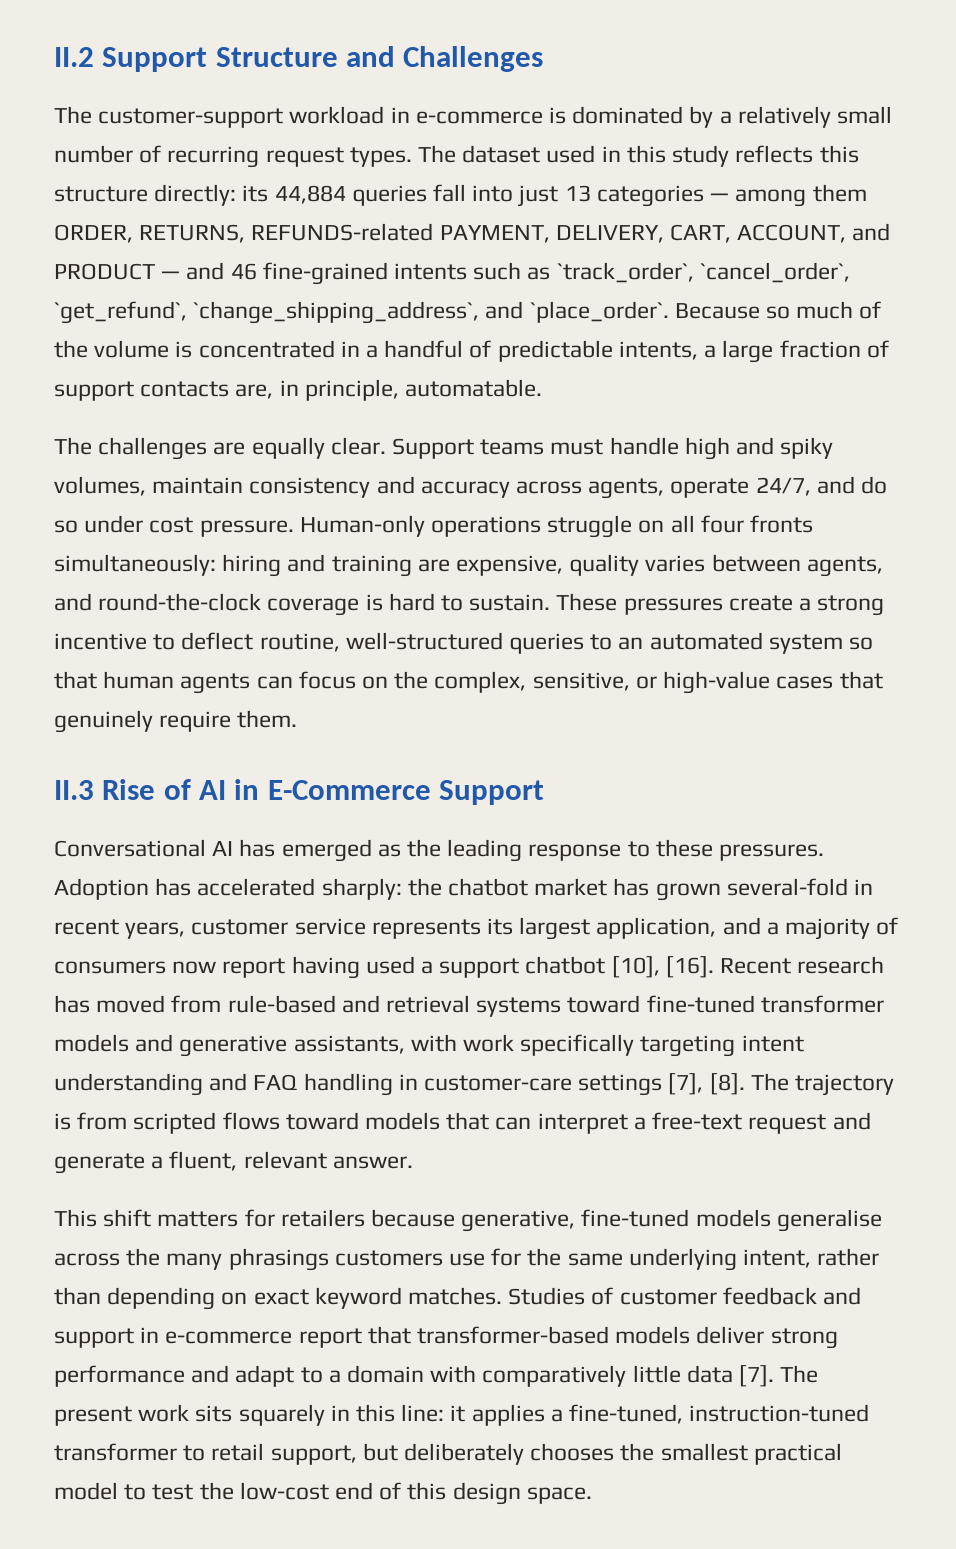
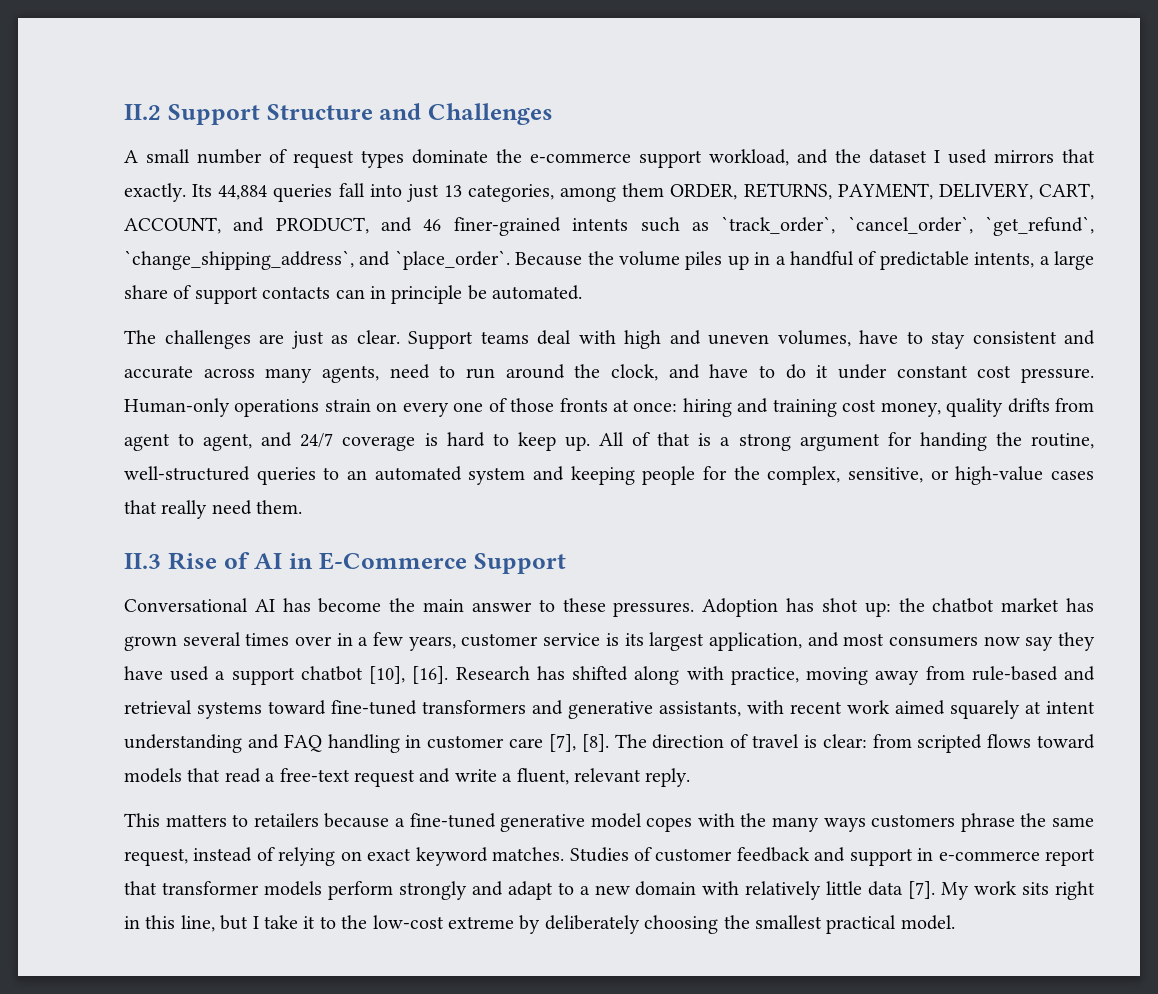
[54,106,893,128] [54,145,859,168] [54,184,269,206] The customer-support workload in e-commerce is dominated by a relatively small number of recurring request types. The dataset used in this study reflects this structure directly: its -> [124,149,1095,168] [124,183,213,202] A small number of request types dominate the e-commerce support workload, and the dataset I used mirrors that exactly. Its
[596,185,730,207] categories — -> [468,184,555,202] categories,
[251,223,434,241] REFUNDS-related -> (832, 191) none
[54,263,181,280] PRODUCT — -> [275,217,369,234] PRODUCT,
[262,262,388,285] fine-grained -> [453,217,561,236] finer-grained
[766,301,882,319] [54,340,335,358] so much of the volume is concentrated -> [587,251,749,270] the volume piles up
[779,340,861,358] fraction -> [124,285,168,299] share
[235,379,543,401] are, in principle, automatable. -> [335,285,583,304] can in principle be automated.
[251,437,325,459] equally -> [291,331,348,349] just as
[550,437,834,460] [54,476,888,499] [54,515,814,538] [54,554,883,577] [54,593,885,616] [54,632,254,650] must handle high and spiky volumes, maintain consistency and accuracy across agents, operate 24/7, and do so under cost pressure. Human-only operations struggle on all four fronts simultaneously: hiring and training are expensive, quality varies between agents, and round-the-clock coverage is hard to sustain. These pressures create a strong incentive to deflect -> [537,330,1095,349] [124,364,1094,383] [124,398,1095,417] [124,432,1022,451] deal with high and uneven volumes, have to stay consistent and accurate across many agents, need to run around the clock, and have to do it under constant cost pressure. Human-only operations strain on every one of those fronts at once: hiring and training cost money, quality drifts from agent to agent, and 24/7 coverage is hard to keep up. All of that is a strong argument for handing the
[849,637,874,650] [54,671,389,694] so that human agents can focus on -> [533,466,727,485] and keeping people for
[54,710,232,733] genuinely require -> [161,500,252,519] really need
[281,839,622,862] emerged as the leading response -> [318,598,532,613] become the main answer
[197,878,402,900] accelerated sharply: -> [821,598,891,617] shot up:
[726,878,874,896] [54,919,119,935] several-fold in recent -> [182,632,404,646] several times over in a few
[371,919,481,939] represents -> [605,633,619,646] is
[766,917,899,940] [54,956,360,979] a majority of consumers now report having -> [843,632,1096,651] [124,666,163,680] most consumers now say they have
[720,956,885,974] [54,995,166,1013] Recent research has moved -> [455,666,920,685] Research has shifted along with practice, moving away
[760,995,884,1013] [54,1034,129,1052] transformer models -> [422,700,526,714] transformers
[463,1034,736,1057] work specifically targeting -> [790,700,1041,719] recent work aimed squarely at
[424,1074,663,1096] customer-care settings -> [427,735,543,749] customer care
[795,1074,895,1096] [54,1113,71,1130] trajectory is -> [652,734,867,749] direction of travel is clear:
[495,1113,628,1134] can interpret -> [224,768,261,783] read
[54,1153,145,1174] generate -> [454,769,497,782] write
[332,1156,413,1169] answer. -> [645,768,691,787] reply.
[103,1209,882,1232] [54,1248,880,1271] [54,1287,216,1310] shift matters for retailers because generative, fine-tuned models generalise across the many phrasings customers use for the same underlying intent, rather than depending -> [165,813,1095,832] [124,847,336,866] matters to retailers because a fine-tuned generative model copes with the many ways customers phrase the same request, instead of relying
[417,1326,838,1349] [54,1365,185,1387] transformer-based models deliver strong performance -> [161,881,467,900] transformer models perform strongly
(341, 1376) none -> [594,885,630,895] new
[482,1365,627,1387] comparatively -> [745,881,822,900] relatively
[780,1365,819,1383] [54,1406,132,1426] The present -> [941,882,970,900] My
[238,1404,870,1426] [54,1443,842,1465] [54,1482,592,1505] squarely in this line: it applies a fine-tuned, instruction-tuned transformer to retail support, but deliberately chooses the smallest practical model to test the low-cost end of this design space. -> [1055,881,1095,900] [124,915,955,934] right in this line, but I take it to the low-cost extreme by deliberately choosing the smallest practical model.

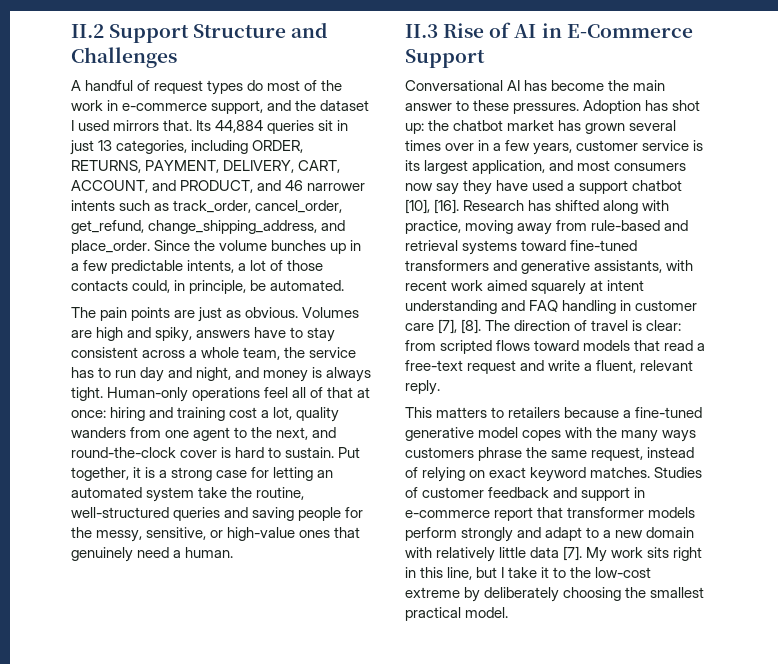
[146,149,262,164] small number -> [85,80,134,91] handful
[412,149,789,168] dominate the e-commerce support workload, -> [247,80,343,91] [71,100,264,114] do most of the work in e-commerce support,
[1062,149,1095,163] [124,183,186,202] that exactly. -> [163,120,193,131] that.
[338,183,402,197] fall into -> [318,120,349,131] sit in
[560,183,665,202] among them -> [191,140,249,154] including
[453,217,561,236] finer-grained -> [307,183,366,191] narrower
[721,216,1094,236] [124,250,583,270] `track_order`, `cancel_order`, `get_refund`, `change_shipping_address`, and `place_order`. Because -> [173,200,343,213] [71,220,346,234] [71,240,191,254] track_order, cancel_order, get_refund, change_shipping_address, and place_order. Since
[685,251,723,270] piles -> [271,240,327,251] bunches
[789,251,877,266] handful of -> [83,260,109,271] few
[1053,251,1094,270] [124,285,463,304] large share of support contacts can in principle -> [250,260,324,271] [71,280,247,294] lot of those contacts could, in principle,
[164,330,251,349] challenges -> [100,307,171,321] pain points
[356,330,1095,349] [124,364,1094,383] [124,398,608,417] clear. Support teams deal with high and uneven volumes, have to stay consistent and accurate across many agents, need to run around the clock, and have to do it under constant cost pressure. Human-only operations strain on every one of those fronts -> [245,307,360,318] [71,327,336,342] [71,347,357,360] [71,367,372,382] [71,387,354,402] obvious. Volumes are high and spiky, answers have to stay consistent across a whole team, the service has to run day and night, and money is always tight. Human-only operations feel all of that
[880,398,1095,417] [124,432,1094,451] [124,466,635,485] money, quality drifts from agent to agent, and 24/7 coverage is hard to keep up. All of that is a strong argument for handing the routine, well-structured queries to an automated system and keeping -> [261,407,340,422] [71,427,337,441] [71,447,361,458] [71,467,334,481] [71,487,305,502] [71,507,295,521] a lot, quality wanders from one agent to the next, and round-the-clock cover is hard to sustain. Put together, it is a strong case for letting an automated system take the routine, well-structured queries and saving
[767,466,841,485] complex, -> [96,530,143,542] messy,
[1050,471,1094,480] [124,500,303,519] cases that really need them. -> [299,527,361,538] [71,547,234,562] ones that genuinely need a human.

